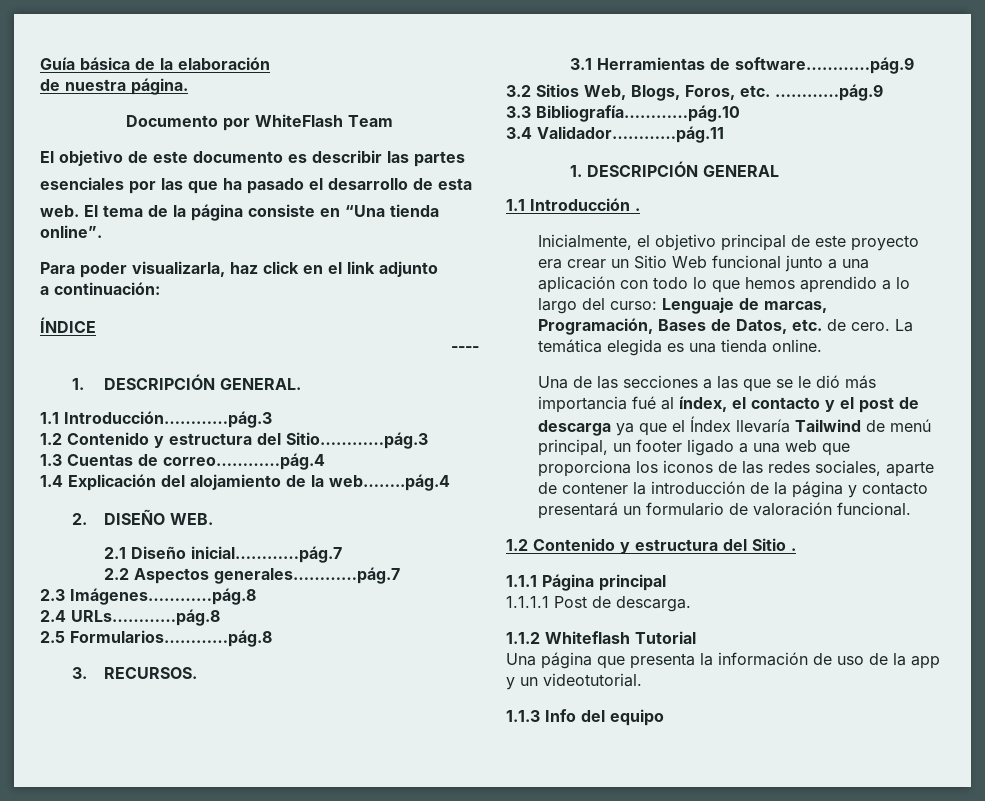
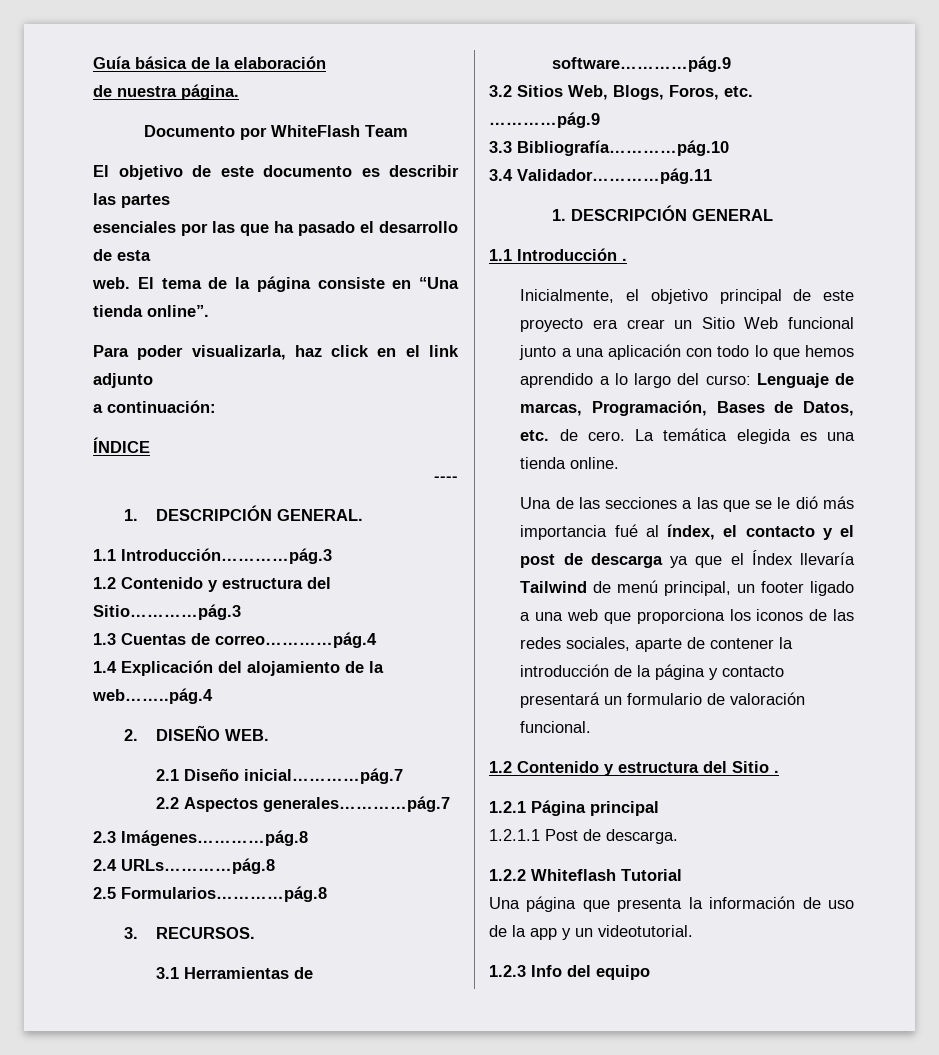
[506,575,537,587] 1.1.1 -> [489,801,526,813] 1.2.1
[506,596,549,608] 1.1.1.1 -> [489,829,540,841] 1.2.1.1
[506,632,540,644] 1.1.2 -> [489,869,526,881] 1.2.2
[506,710,540,722] 1.1.3 -> [489,965,526,977] 1.2.3

